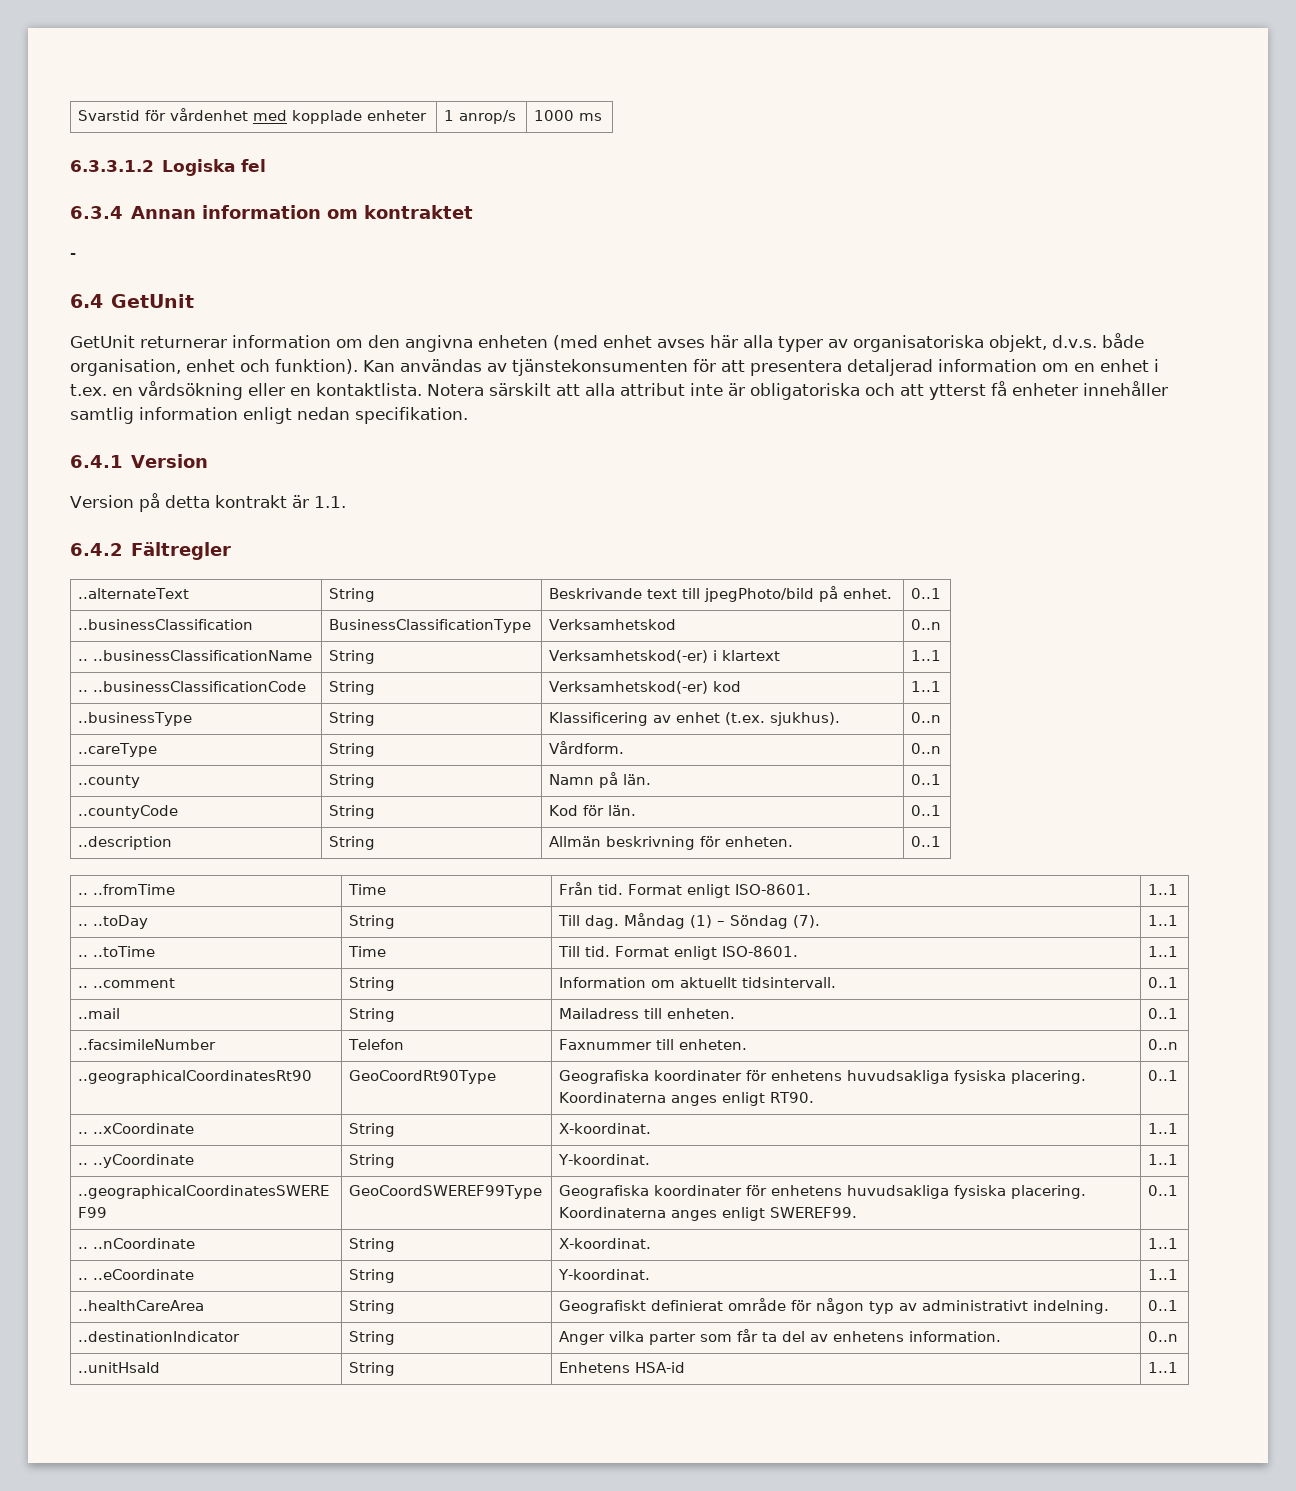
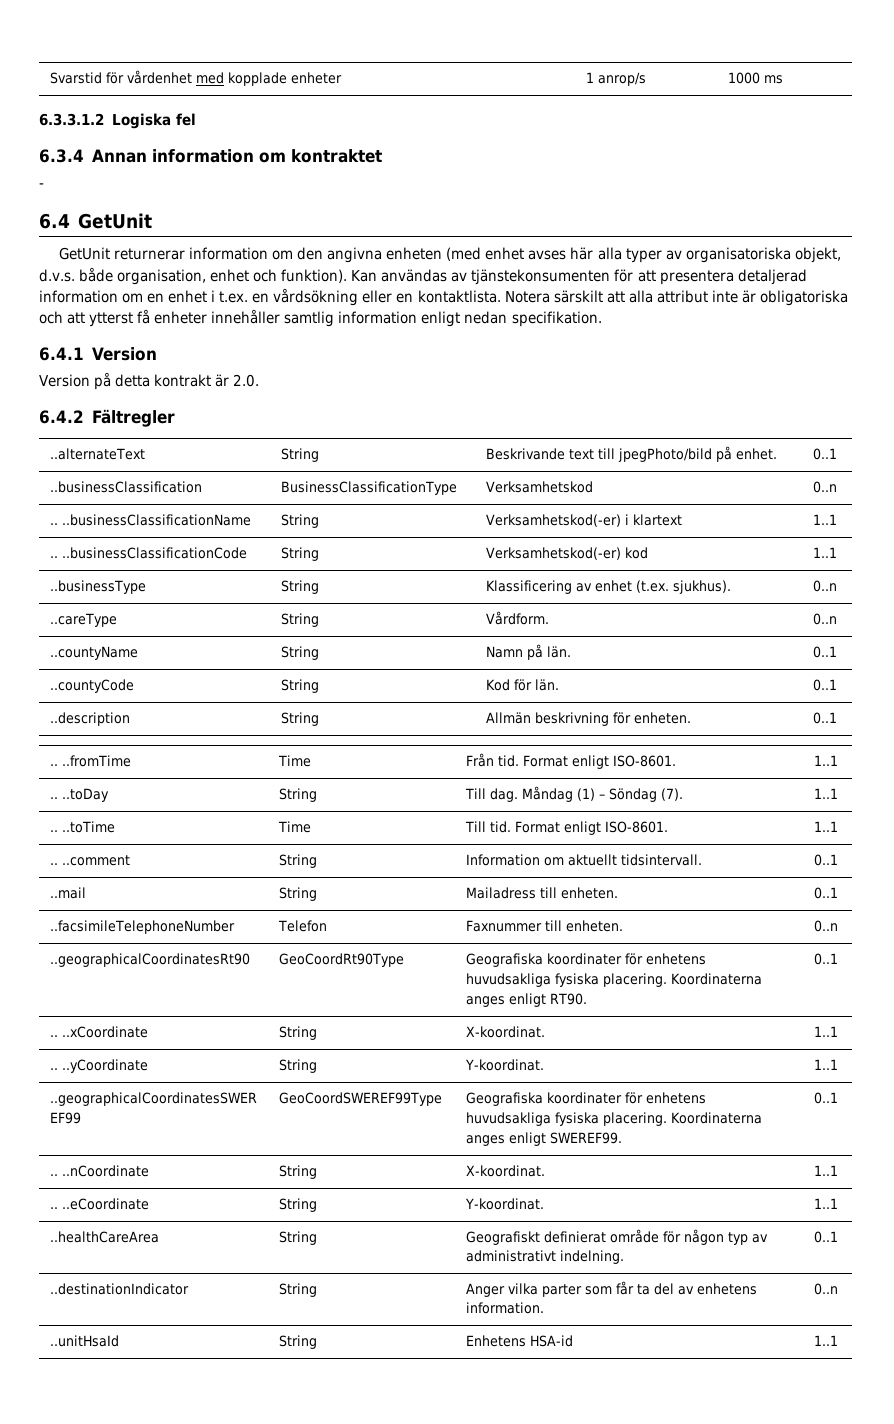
[313,496,346,508] 1.1. -> [233,374,260,387] 2.0.
[78,775,141,788] ..county -> [50,646,139,660] ..countyName
[78,1039,217,1050] ..facsimileNumber -> [50,920,236,934] ..facsimileTelephoneNumber

